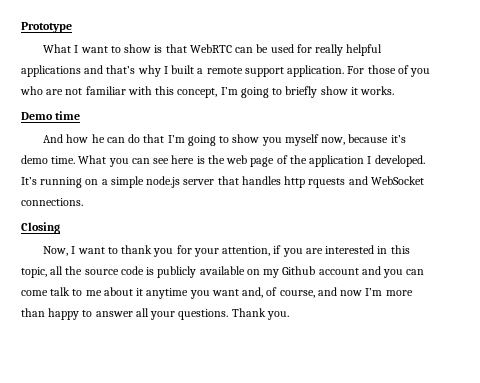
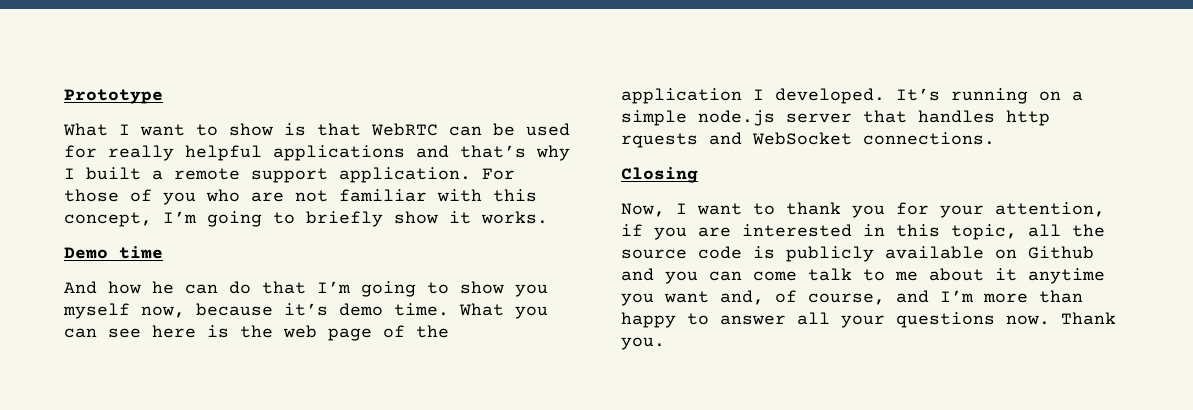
[263,266,359,278] my Github account -> [1028,246,1094,259] Github
[340,290,363,296] now -> (929, 296) none
[178,309,229,320] questions. -> [896,312,1050,328] questions now.

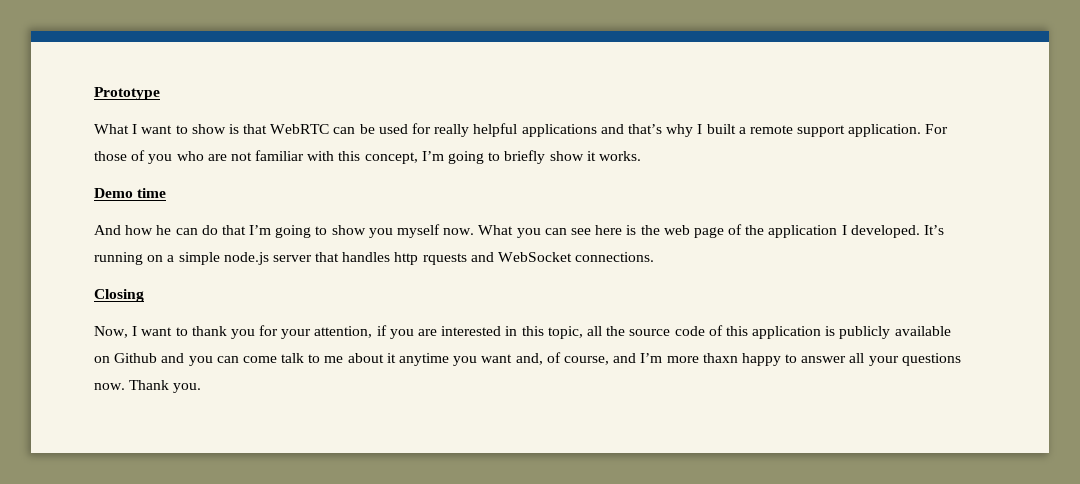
[141,303,449,318] now, because it’s demo time. -> [443,228,475,235] now.
(742, 252) none -> [708,325,822,339] of this application
[1039,290,1083,303] than -> [702,353,738,363] thaxn

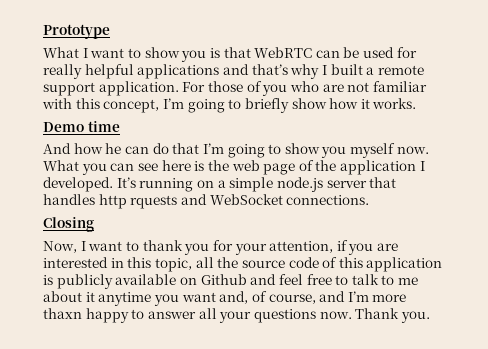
(226, 129) none -> [181,50,207,62] you
(584, 156) none -> [329,98,359,109] how
[188,356,277,366] you can come -> [278,274,349,285] feel free to

